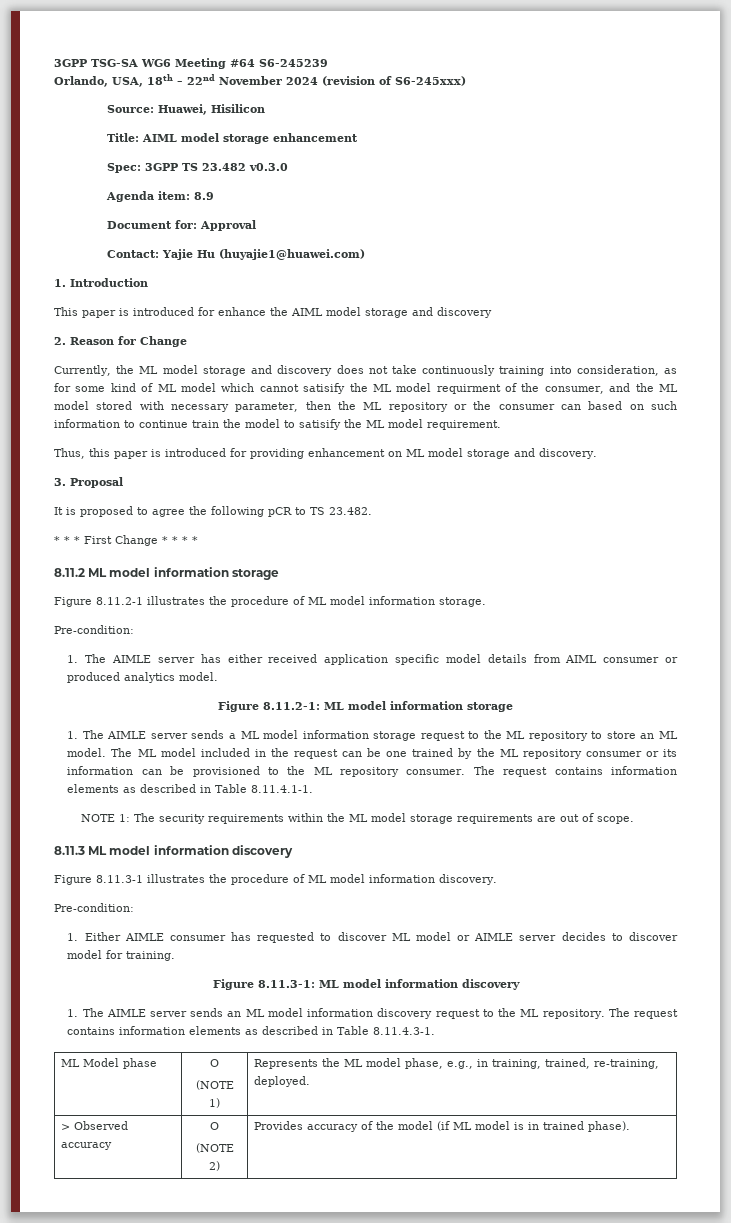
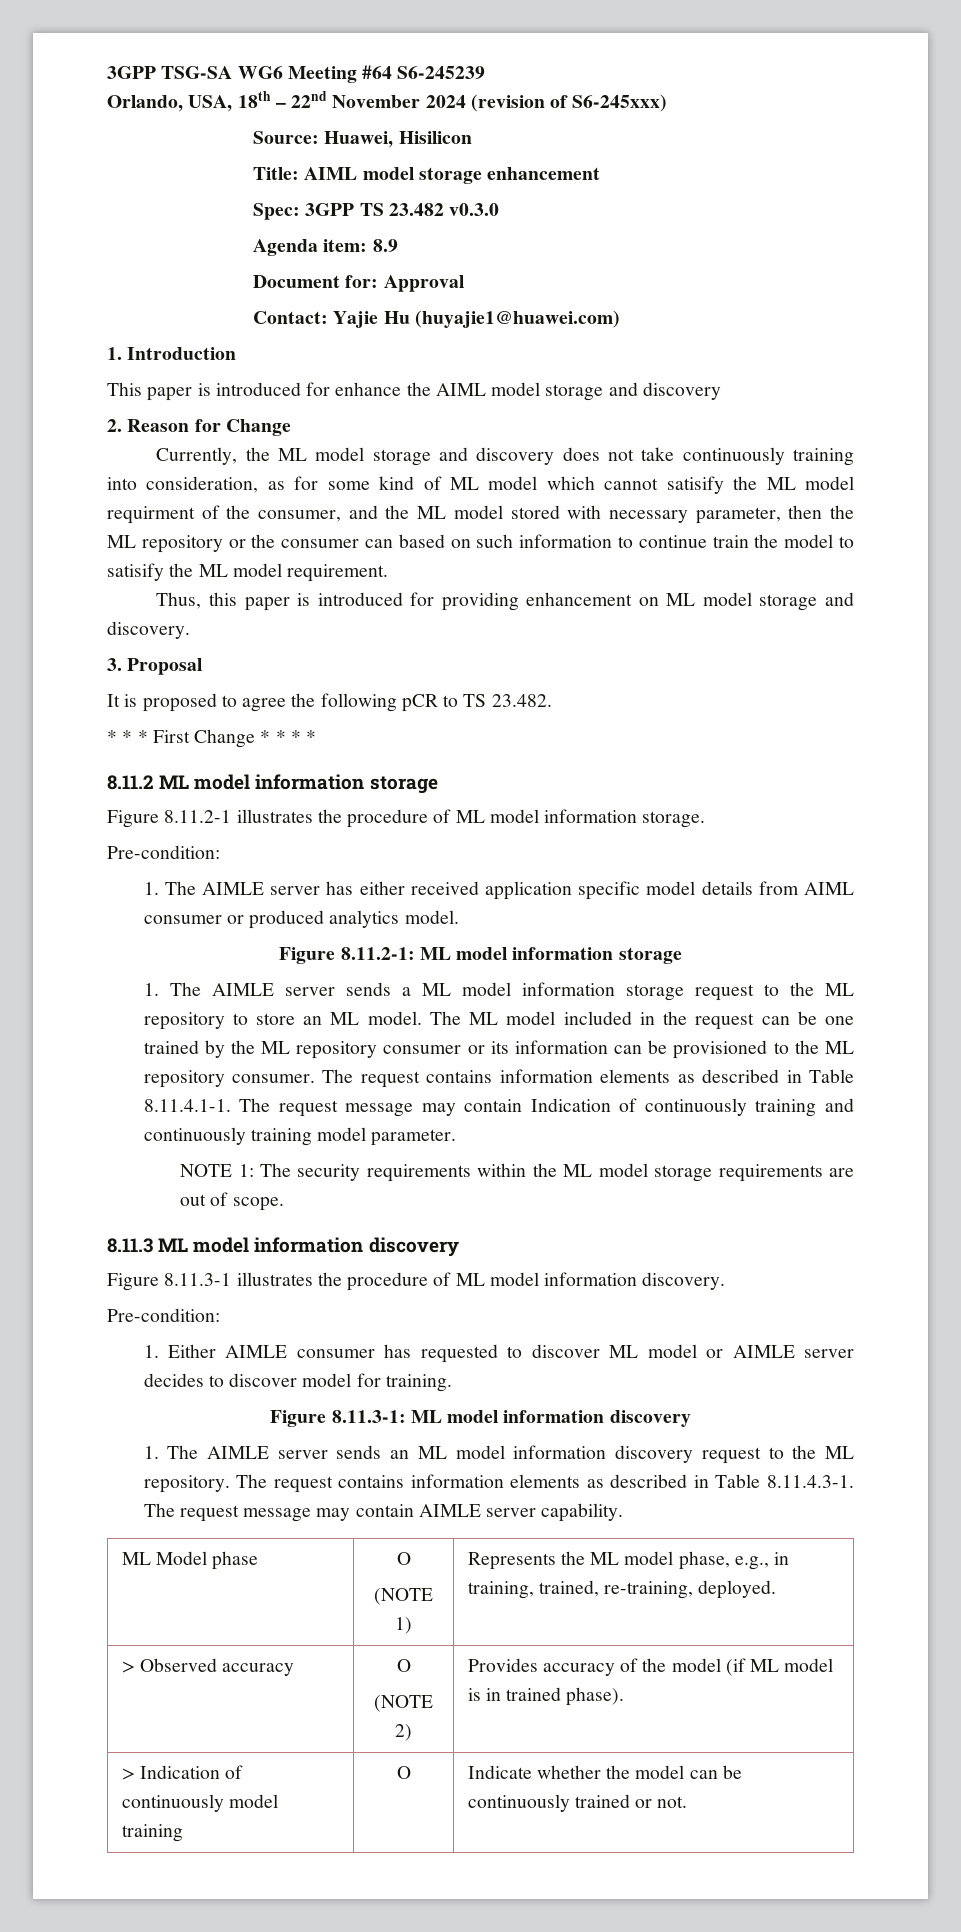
(314, 789) none -> [239,1098,854,1117] [143,1127,457,1146] The request message may contain Indication of continuously training and continuously training model parameter.
(436, 1031) none -> [143,1503,624,1522] The request message may contain AIMLE server capability.
(631, 1126) none -> [121,1765,244,1780] [121,1794,278,1812] [121,1824,183,1842] [396,1766,411,1779] [467,1765,742,1779] [467,1794,688,1812] // > Indication of continuously model training | O | Indicate whether the model can be continuously trained or not.

